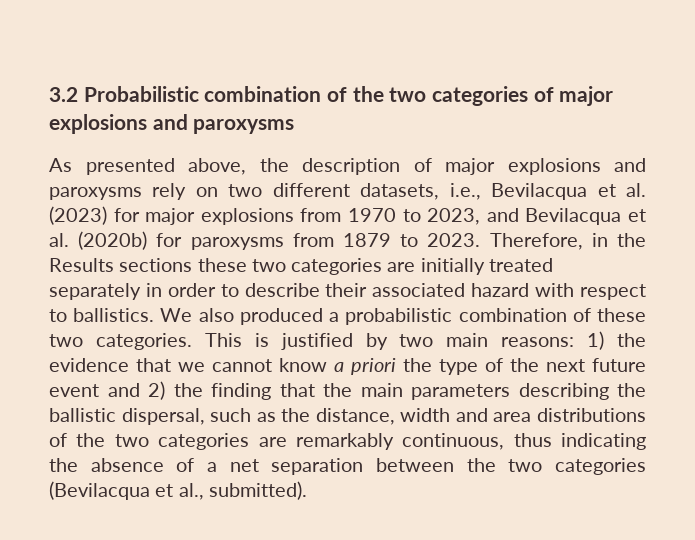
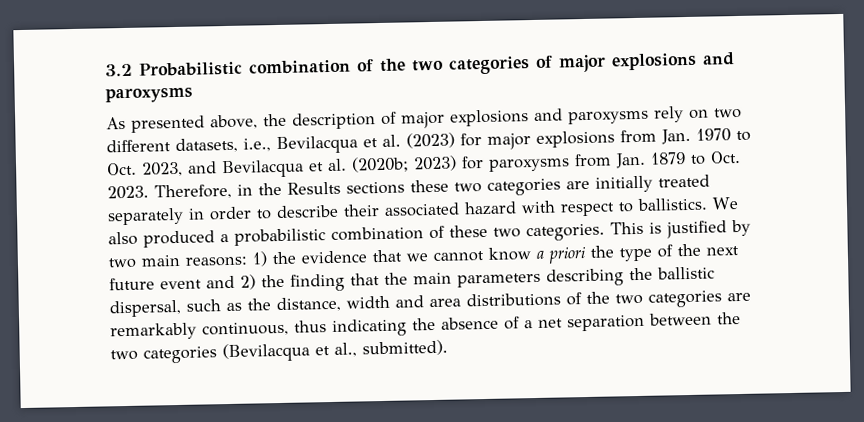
(342, 215) none -> [661,128,691,145] Jan.
(421, 215) none -> [107,162,137,176] Oct.
[78,231,148,250] (2020b) -> [351,155,457,173] (2020b; 2023)
(334, 240) none -> [615,152,646,169] Jan.
(419, 240) none -> [710,150,741,164] Oct.

